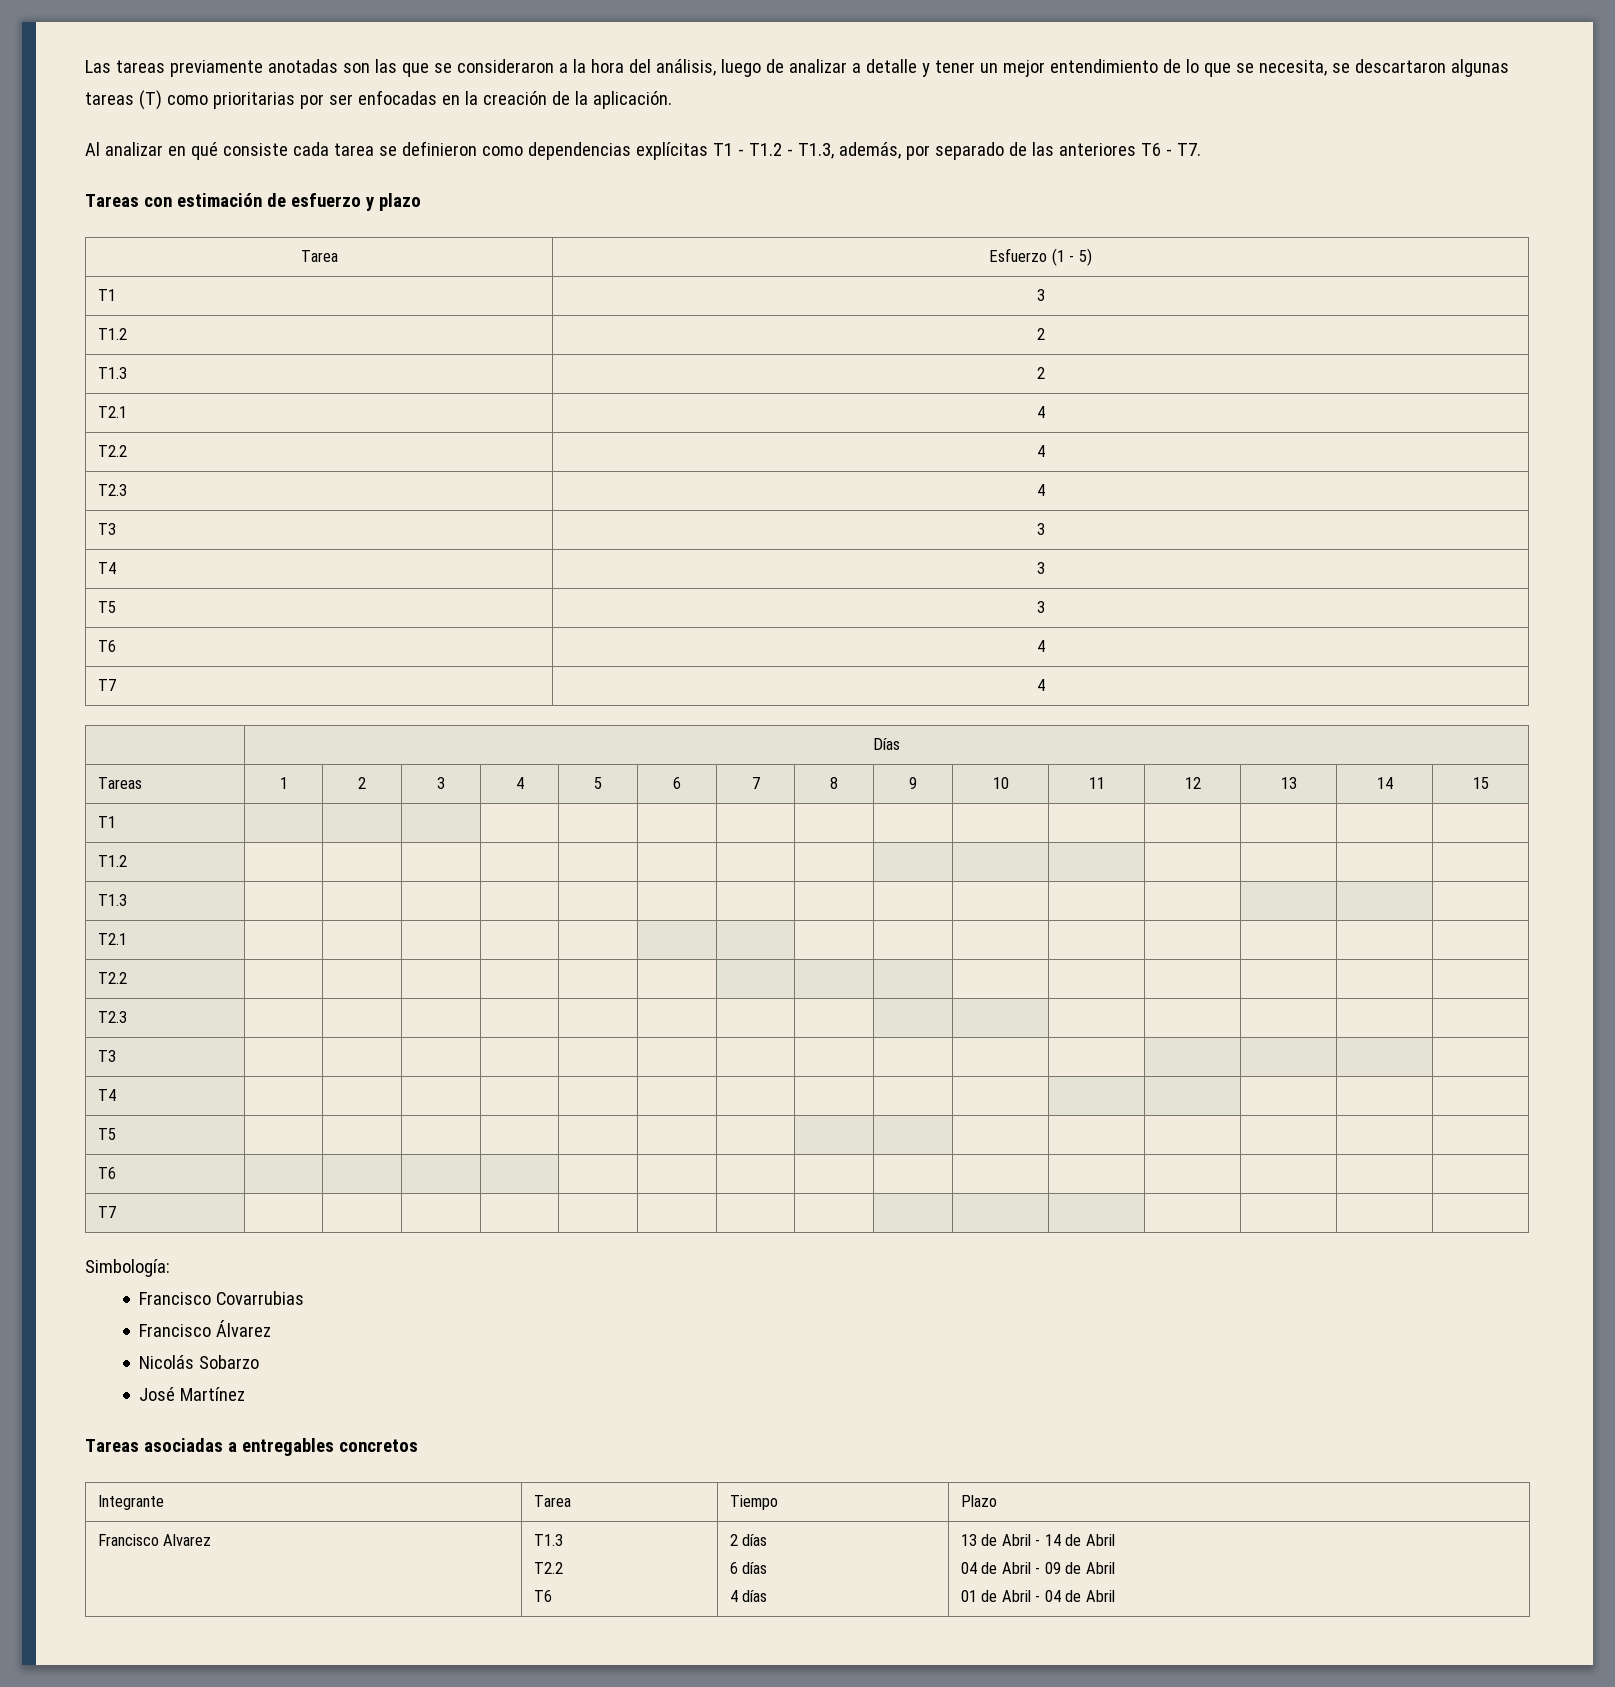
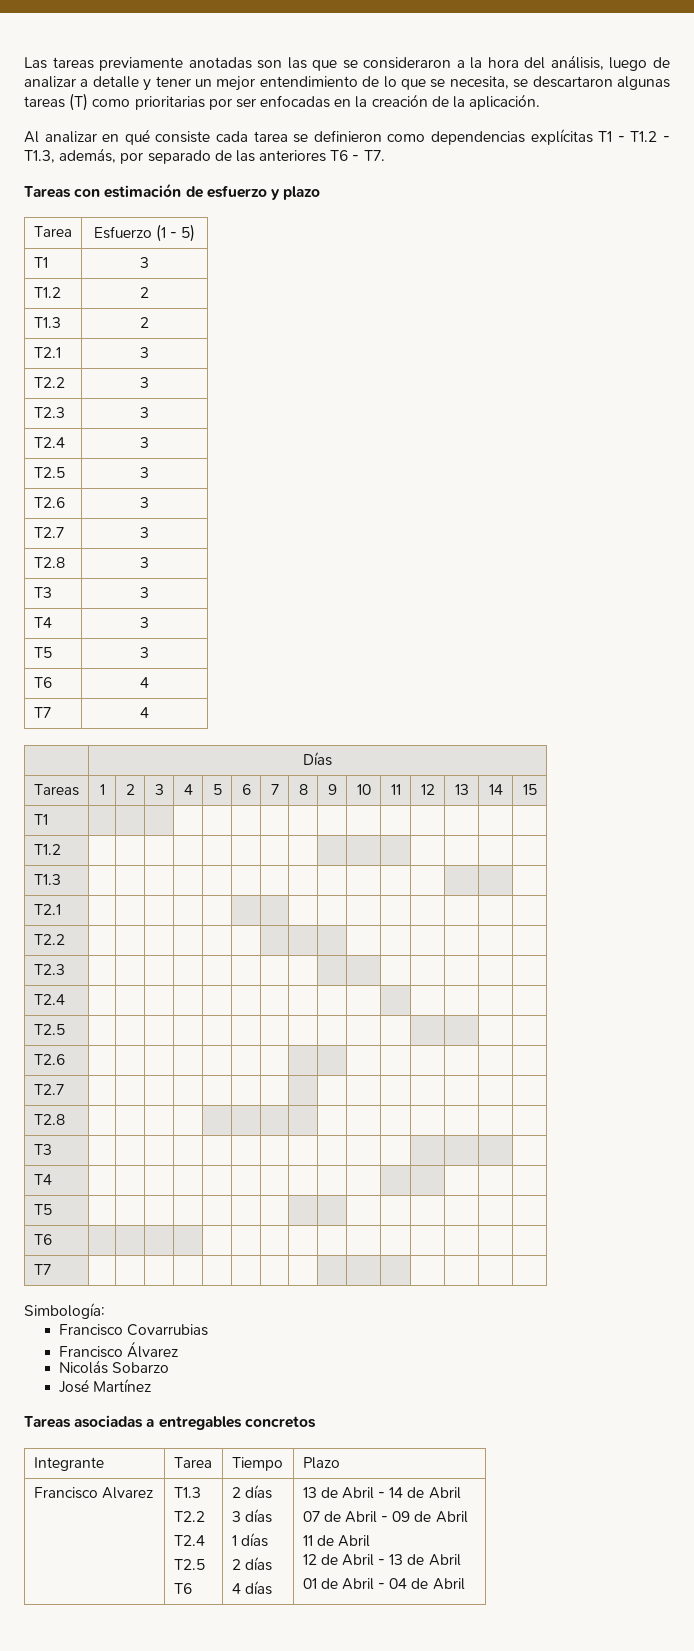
[1036,406,1045,418] [97,445,127,457] [1036,445,1045,457] [97,484,127,496] [1036,484,1045,496] 4 // T2.2 | 4 // T2.3 | 4 -> [140,347,149,358] [33,377,65,388] [140,377,149,388] [33,407,65,418] [140,407,149,418] [33,437,65,448] [140,437,149,448] [33,467,65,478] [140,467,149,478] [33,497,65,508] [140,497,149,508] [33,527,64,538] [140,527,149,538] [33,557,65,568] [140,557,149,568] 3 // T2.2 | 3 // T2.3 | 3 // T2.4 | 3 // T2.5 | 3 // T2.6 | 3 // T2.7 | 3 // T2.8 | 3
(127, 1017) none -> [33,994,65,1005] [33,1024,65,1035] [33,1054,65,1065] [33,1084,64,1095] [33,1114,65,1125] // T2.4 | | | | | | | | | | | | | | | // T2.5 | | | | | | | | | | | | | | | // T2.6 | | | | | | | | | | | | | | | // T2.7 | | | | | | | | | | | | | | | // T2.8 | | | | | | | | | | | | | | |
(563, 1568) none -> [173,1535,205,1546] [173,1559,205,1570] // T2.4 // T2.5
[729,1562,738,1574] 6 -> [231,1509,272,1523] [231,1533,268,1547] [231,1559,241,1570] 3 días // 1 días // 2
[960,1562,977,1574] 04 -> [302,1511,320,1522] 07
(1115, 1568) none -> [302,1535,370,1547] [302,1554,461,1566] // 11 de Abril // 12 de Abril - 13 de Abril

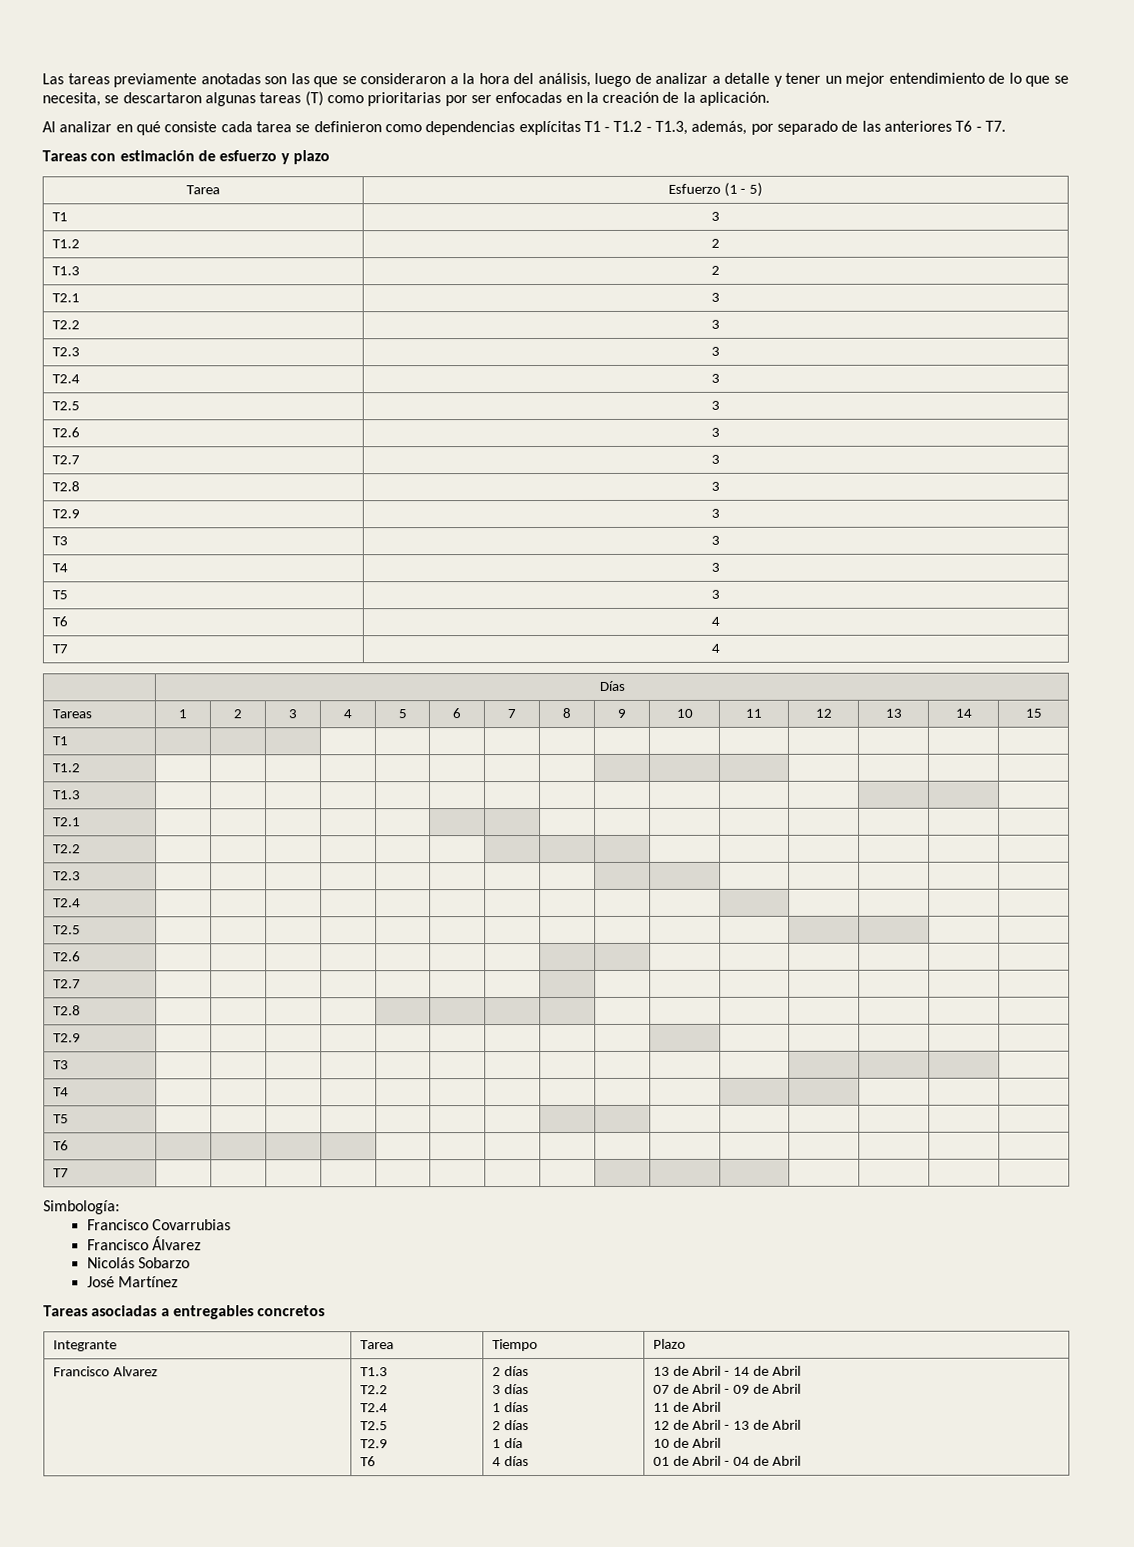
(149, 562) none -> [52,509,81,519] [711,508,721,518] // T2.9 | 3
(65, 1119) none -> [53,1033,82,1043] // T2.9 | | | | | | | | | | | | | | |
(205, 1564) none -> [360,1439,389,1449] // T2.9
(272, 1564) none -> [492,1438,524,1449] // 1 día
(461, 1560) none -> [653,1437,721,1448] // 10 de Abril

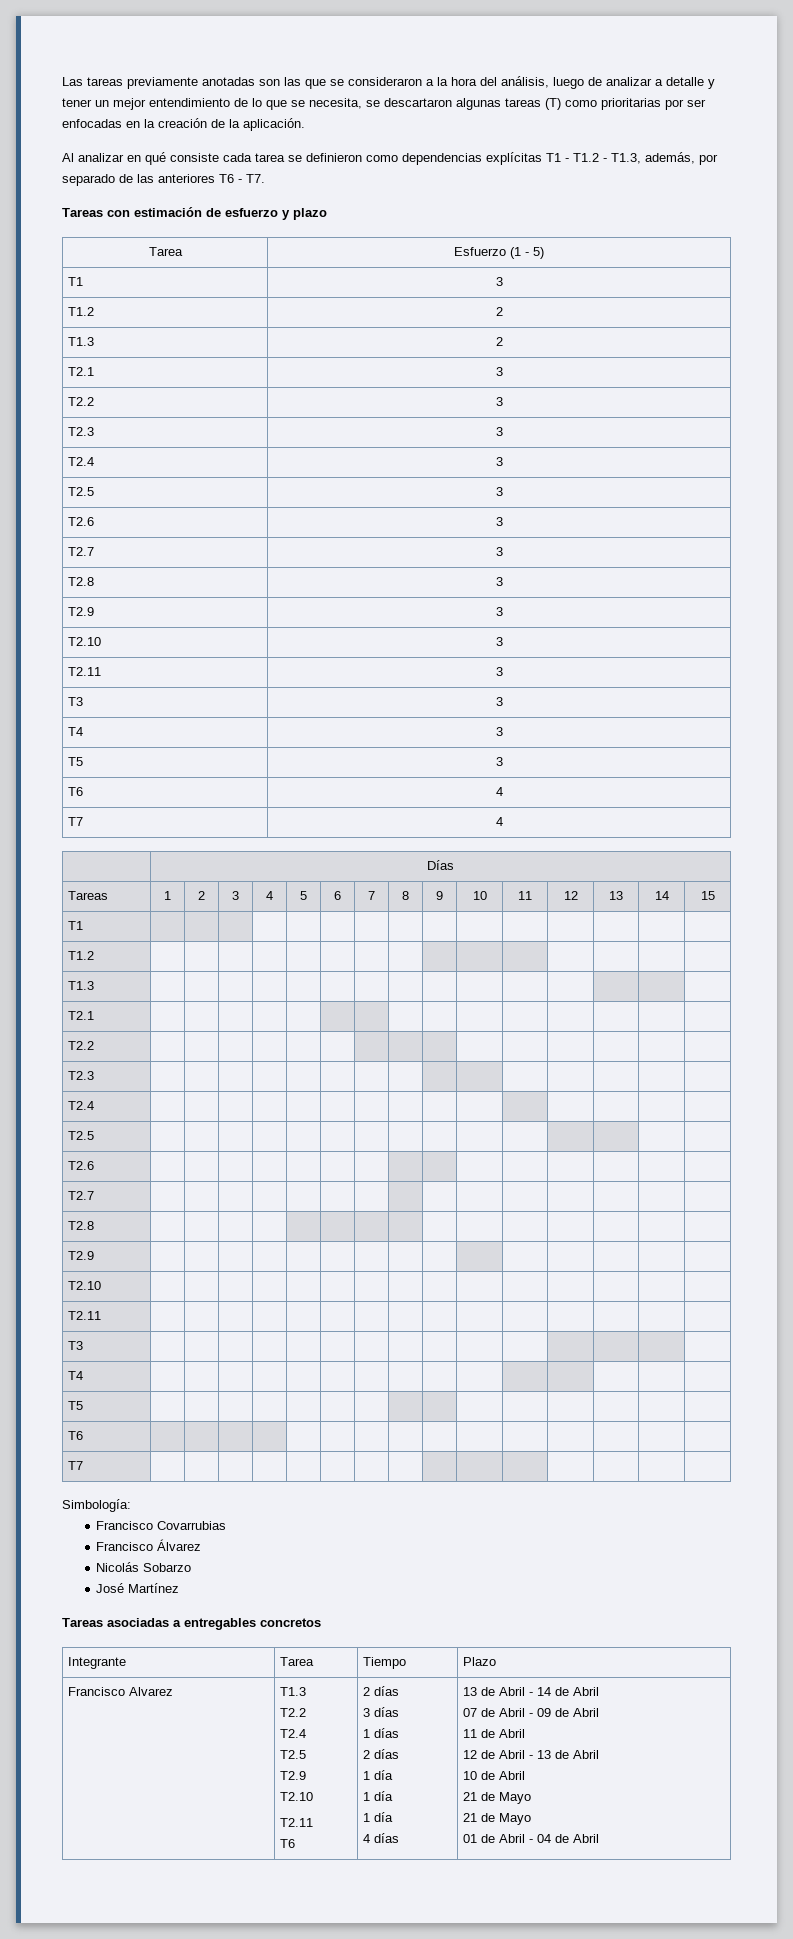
(721, 513) none -> [68,637,102,646] [495,637,503,646] [68,667,102,676] [495,667,503,676] // T2.10 | 3 // T2.11 | 3
(82, 1038) none -> [68,1281,102,1290] [68,1311,102,1320] // T2.10 | | | | | | | | | | | | | | | // T2.11 | | | | | | | | | | | | | | |
(389, 1444) none -> [280,1792,314,1801] [280,1818,314,1827] // T2.10 // T2.11
(524, 1443) none -> [363,1791,394,1801] [363,1812,394,1822] // 1 día // 1 día
(721, 1442) none -> [463,1792,532,1804] [463,1813,532,1825] // 21 de Mayo // 21 de Mayo

